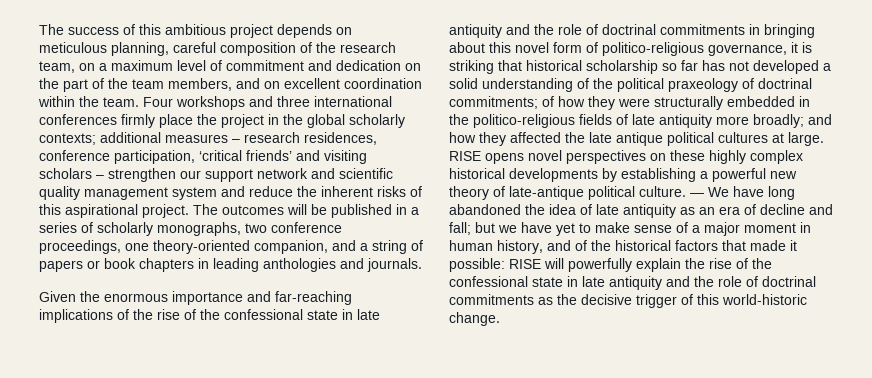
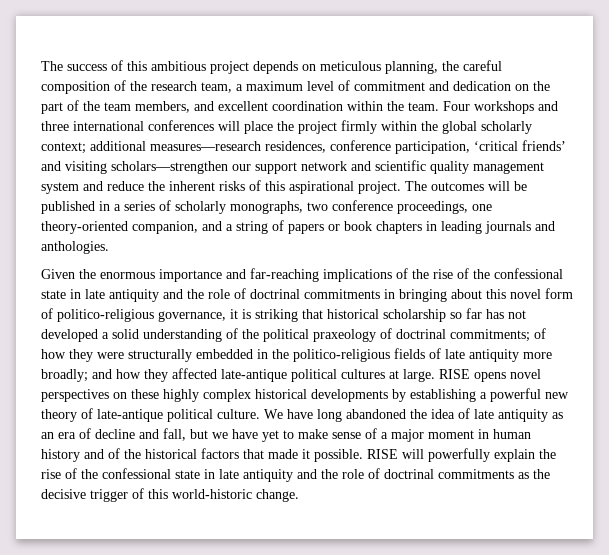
(169, 49) none -> [442,61,459,71] the
[79,63,95,71] on -> (232, 87) none
[264,81,280,89] on -> (214, 106) none
[121,114,155,128] firmly -> [218,121,240,131] will
[268,114,279,125] in -> [341,120,417,134] firmly within
[39,132,300,145] contexts; additional measures – research -> [41,141,261,154] context; additional measures—research
[39,168,176,182] scholars – strengthen -> [111,161,228,174] scholars—strengthen
[263,258,422,272] anthologies and journals. -> [485,221,555,234] [41,241,109,254] journals and anthologies.
[565,132,663,146] the late antique -> [221,369,287,382] late-antique
[690,193,704,197] — -> (260, 414) none
[449,222,471,235] fall; -> [163,428,186,441] fall,
[497,240,543,254] history, -> [41,449,80,462] history
[449,258,505,272] possible: -> [314,449,363,462] possible.

